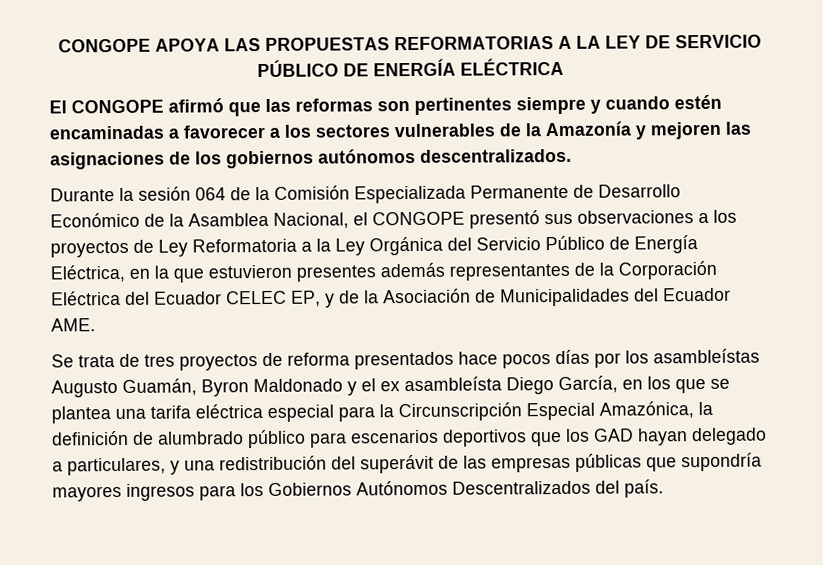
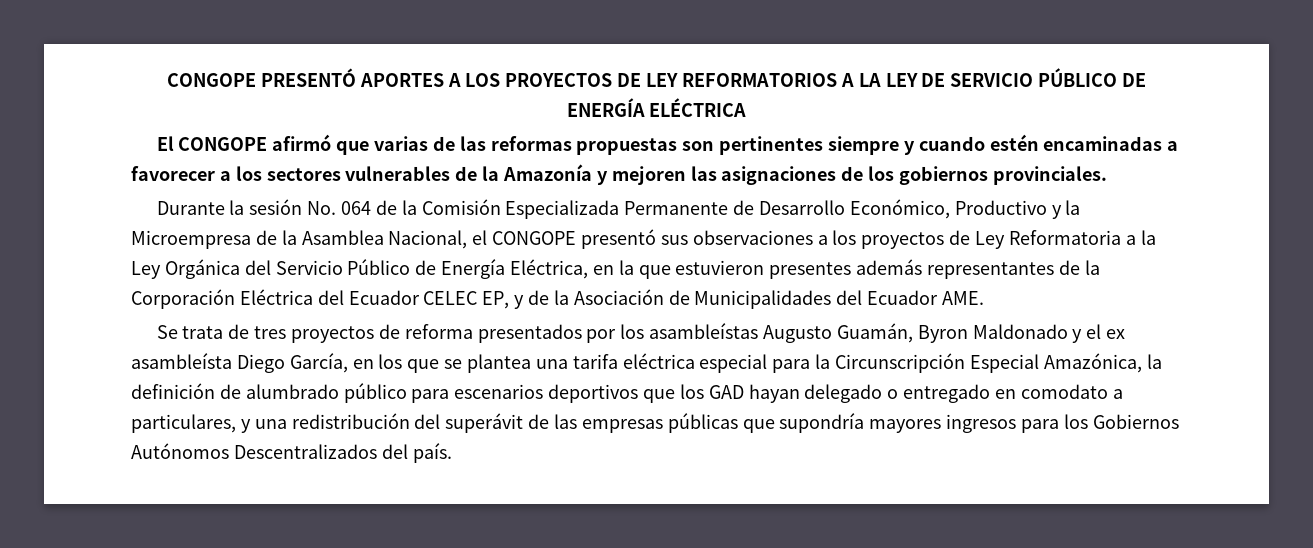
[58,36,554,53] CONGOPE APOYA LAS PROPUESTAS REFORMATORIAS -> [167,68,837,87] CONGOPE PRESENTÓ APORTES A LOS PROYECTOS DE LEY REFORMATORIOS
(261, 109) none -> [373,136,455,151] varias de
(373, 105) none -> [576,138,678,155] propuestas
[318,148,572,164] autónomos descentralizados. -> [992,166,1107,185] provinciales.
(191, 193) none -> [307,201,337,215] No.
[50,212,140,228] Económico -> [849,199,1081,219] [131,230,251,249] Económico, Productivo y la Microempresa
[458,349,590,369] hace pocos días -> (582, 333) none
(767, 436) none -> [887,384,1108,403] o entregado en comodato

